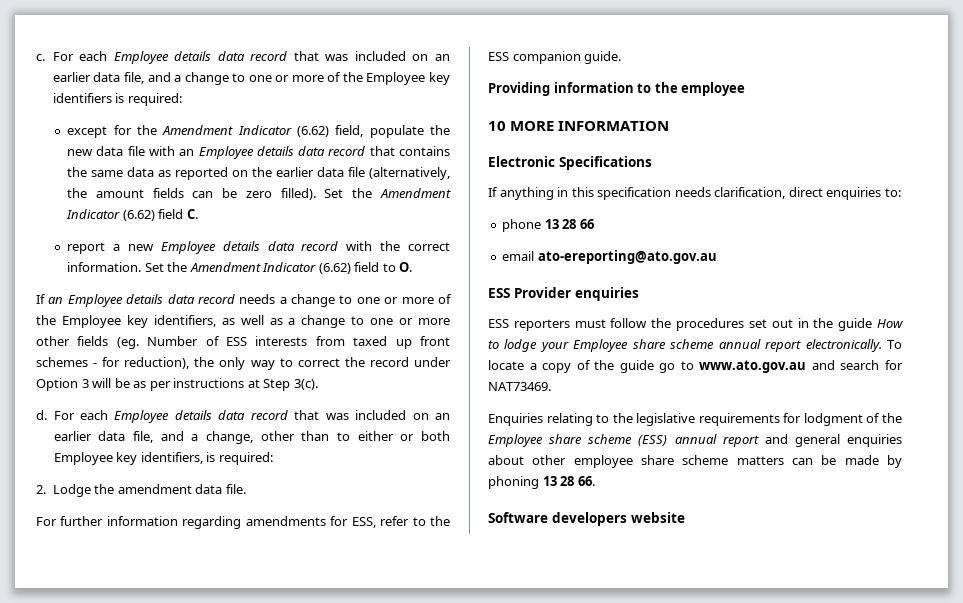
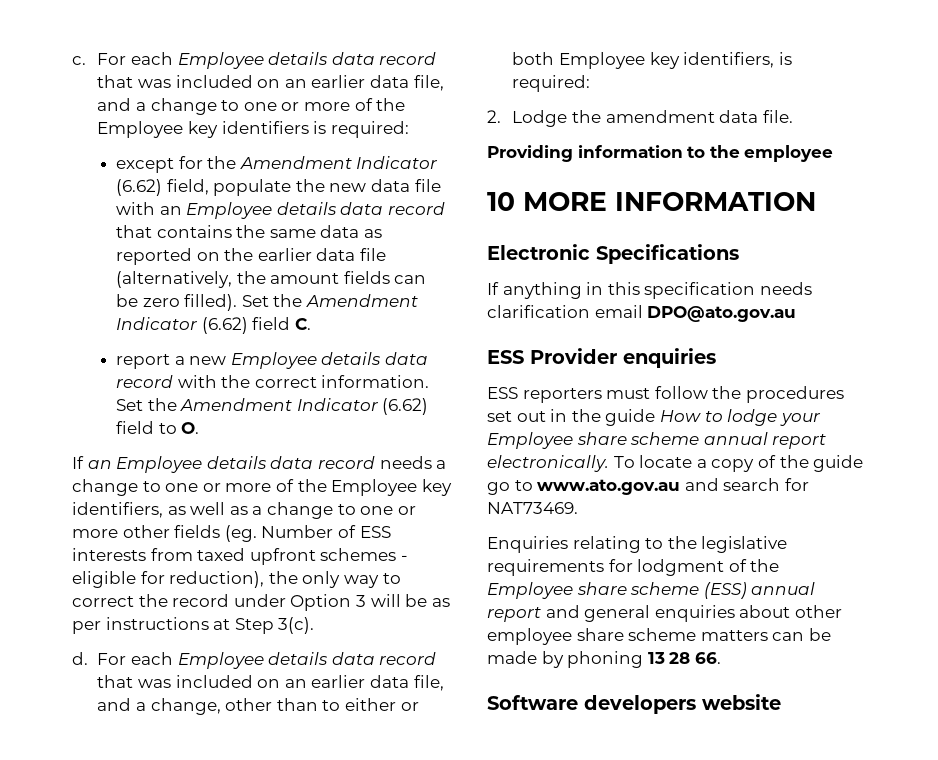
[395,336,450,349] up front -> [249,548,316,565] upfront
(98, 365) none -> [72,571,136,588] eligible
[36,516,450,529] [488,51,622,64] // For further information regarding amendments for ESS, refer to the ESS companion guide. -> (793, 116) none
[714,187,901,200] [502,219,594,232] [502,250,717,264] clarification, direct enquiries to: // phone 13 28 66 // email ato-ereporting@ato.gov.au -> [487,305,797,322] clarification email DPO@ato.gov.au

